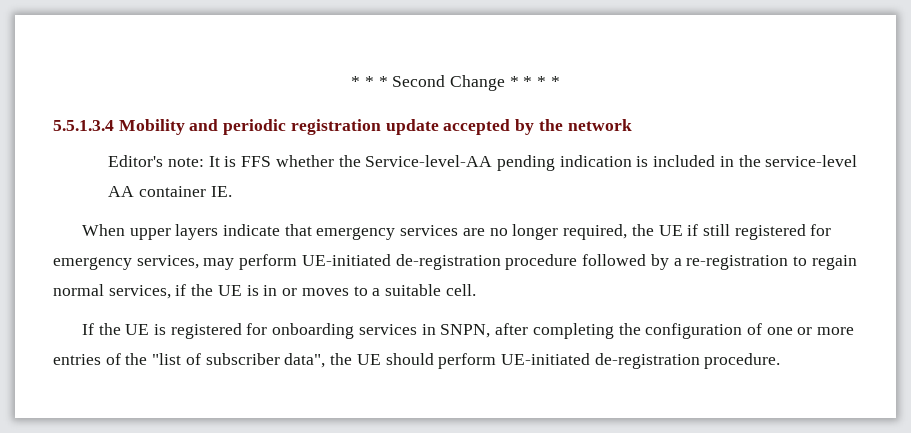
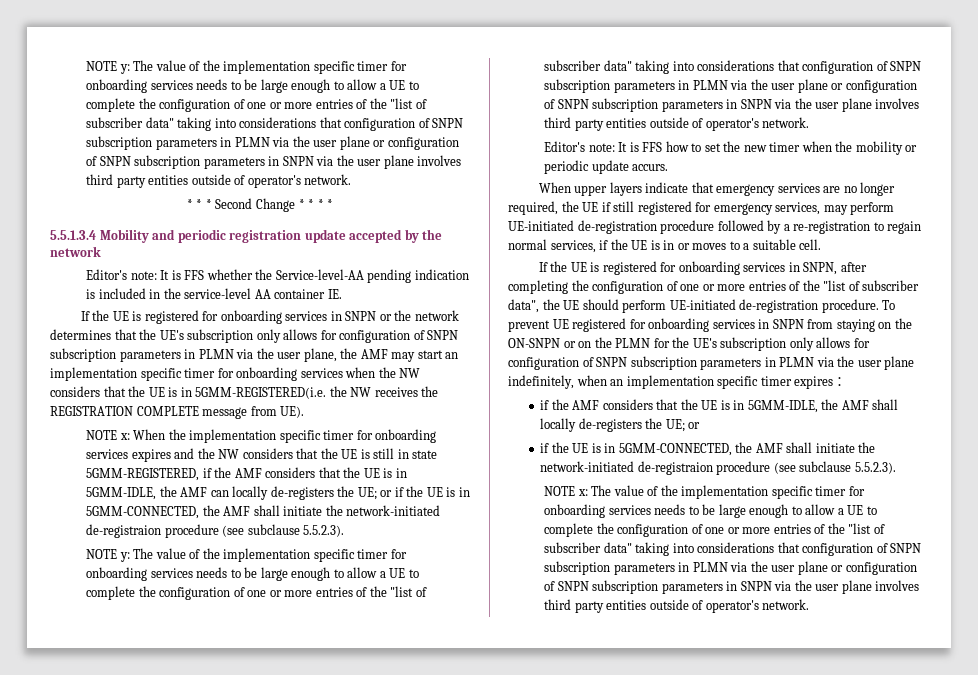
(351, 81) none -> [86,60,407,74] [86,79,419,93] [86,98,427,112] [86,117,464,131] [86,136,459,150] [86,155,462,169] [86,174,352,188] NOTE y: The value of the implementation specific timer for onboarding services needs to be large enough to allow a UE to complete the configuration of one or more entries of the "list of subscriber data" taking into considerations that configuration of SNPN subscription parameters in PLMN via the user plane or configuration of SNPN subscription parameters in SNPN via the user plane involves third party entities outside of operator's network. //
(232, 191) none -> [80,310,459,324] [50,329,459,343] [50,348,459,362] [50,367,421,381] [50,386,439,399] [50,406,305,419] [86,429,437,443] [86,448,438,462] [86,467,407,481] [86,486,470,500] [86,505,441,519] [86,524,345,538] [86,548,407,562] [86,567,419,581] [86,586,427,600] [544,60,922,74] [544,79,917,93] [544,98,920,112] [544,117,810,131] [544,141,918,155] [544,160,669,174] // If the UE is registered for onboarding services in SNPN or the network determines that the UE's subscription only allows for configuration of SNPN subscription parameters in PLMN via the user plane, the AMF may start an implementation specific timer for onboarding services when the NW considers that the UE is in 5GMM-REGISTERED(i.e. the NW receives the REGISTRATION COMPLETE message from UE). // NOTE x: When the implementation specific timer for onboarding services expires and the NW considers that the UE is still in state 5GMM-REGISTERED, if the AMF considers that the UE is in 5GMM-IDLE, the AMF can locally de-registers the UE; or if the UE is in 5GMM-CONNECTED, the AMF shall initiate the network-initiated de-registraion procedure (see subclause 5.5.2.3). // NOTE y: The value of the implementation specific timer for onboarding services needs to be large enough to allow a UE to complete the configuration of one or more entries of the "list of subscriber data" taking into considerations that configuration of SNPN subscription parameters in PLMN via the user plane or configuration of SNPN subscription parameters in SNPN via the user plane involves third party entities outside of operator's network. // Editor's note: It is FFS how to set the new timer when the mobility or periodic update accurs.
(781, 361) none -> [882,300,896,310] [508,318,912,332] [508,337,870,351] [508,356,915,370] [508,375,847,389] [540,399,899,413] [540,418,701,432] [540,442,876,456] [540,461,896,475] [544,485,865,499] [544,504,877,518] [544,523,885,537] [544,542,922,556] [544,561,917,575] [544,580,920,594] [544,599,810,613] To prevent UE registered for onboarding services in SNPN from staying on the ON-SNPN or on the PLMN for the UE's subscription only allows for configuration of SNPN subscription parameters in PLMN via the user plane indefinitely, when an implementation specific timer expires： // if the AMF considers that the UE is in 5GMM-IDLE, the AMF shall locally de-registers the UE; or // if the UE is in 5GMM-CONNECTED, the AMF shall initiate the network-initiated de-registraion procedure (see subclause 5.5.2.3). // NOTE x: The value of the implementation specific timer for onboarding services needs to be large enough to allow a UE to complete the configuration of one or more entries of the "list of subscriber data" taking into considerations that configuration of SNPN subscription parameters in PLMN via the user plane or configuration of SNPN subscription parameters in SNPN via the user plane involves third party entities outside of operator's network.

